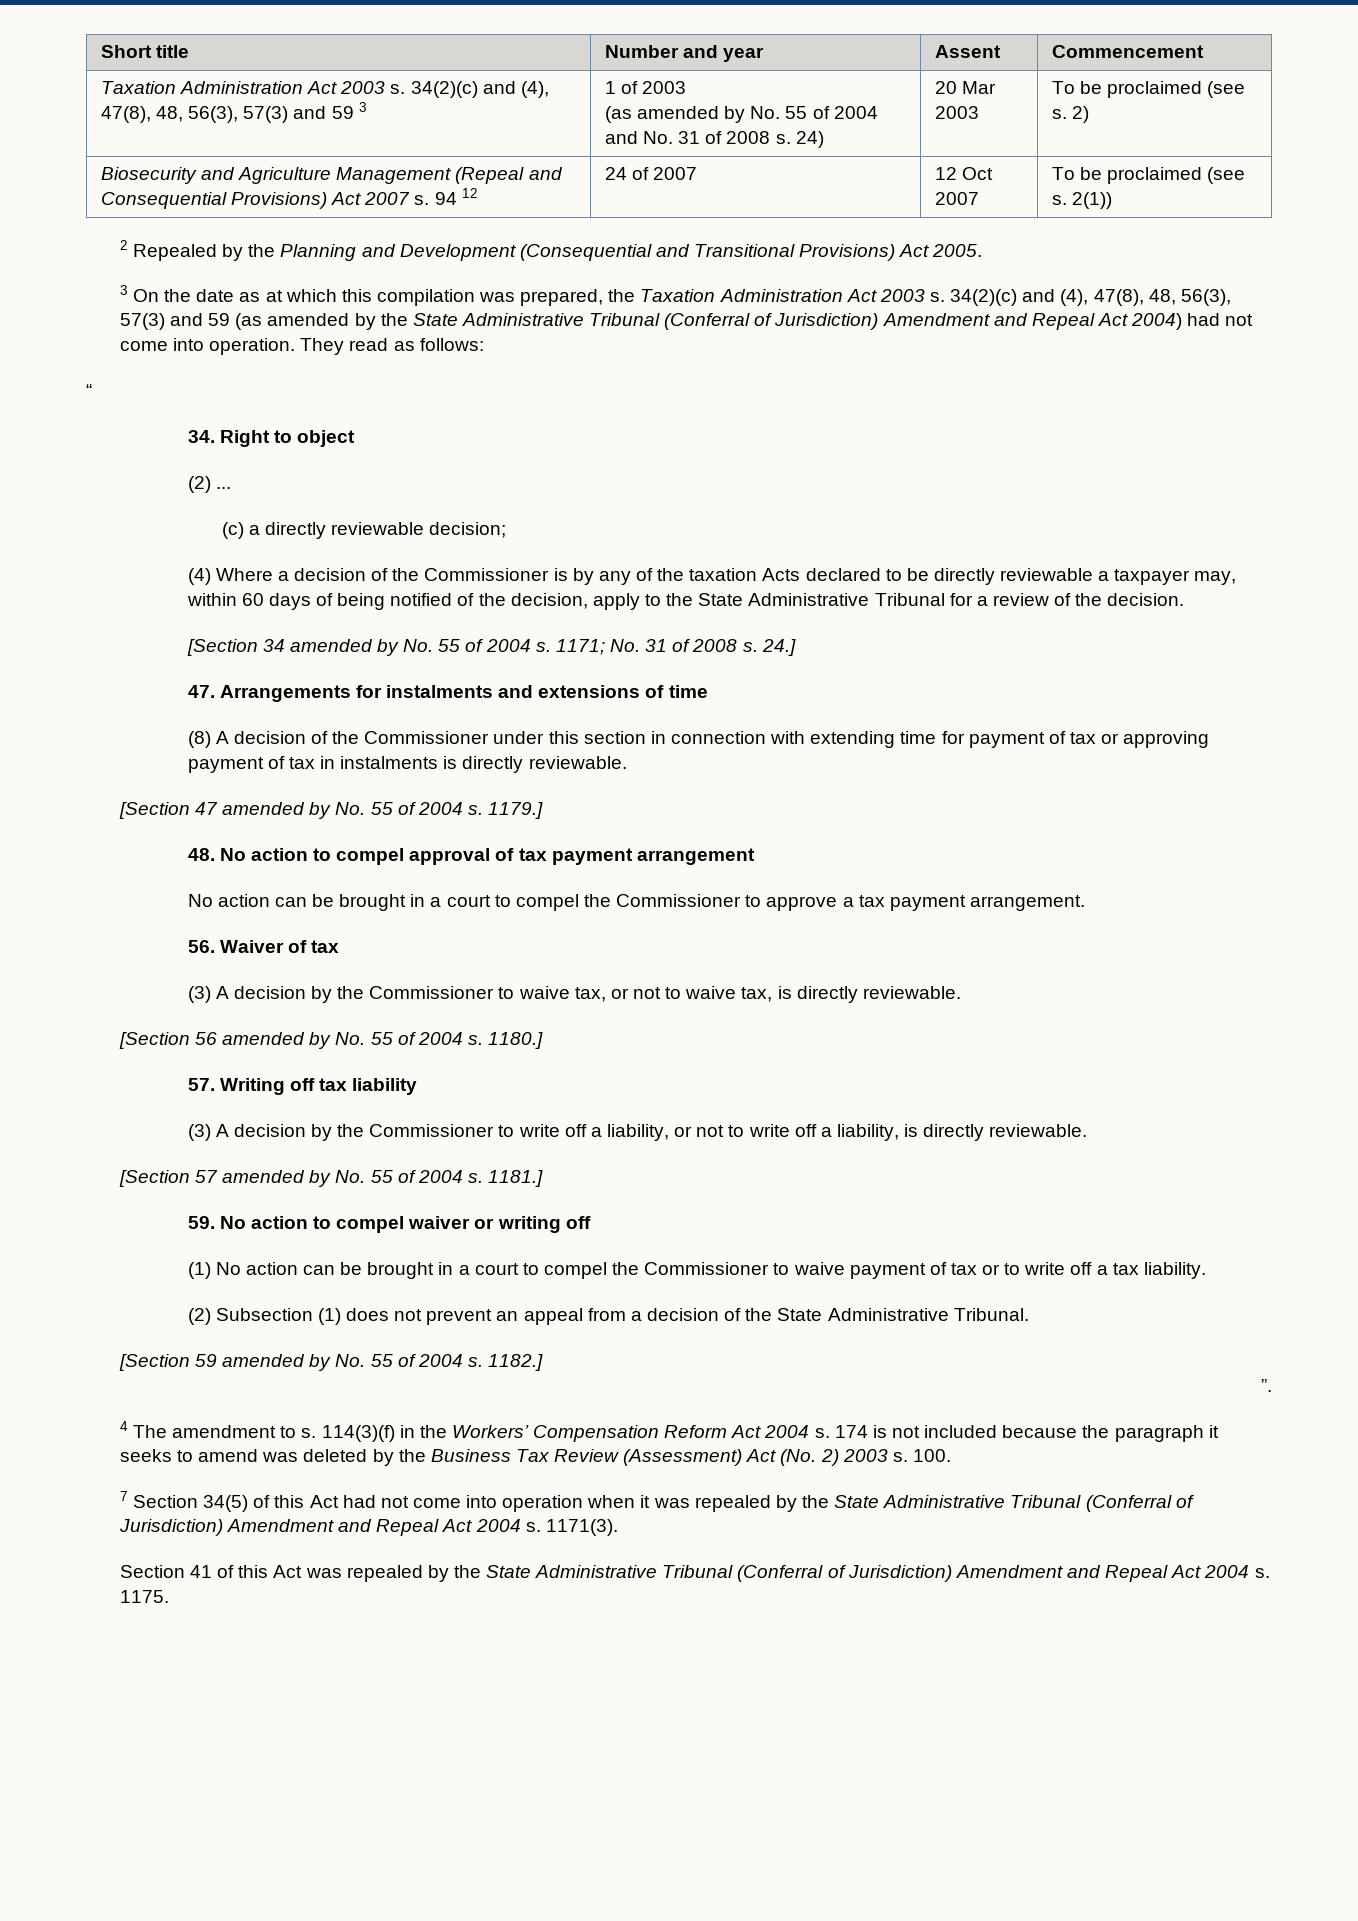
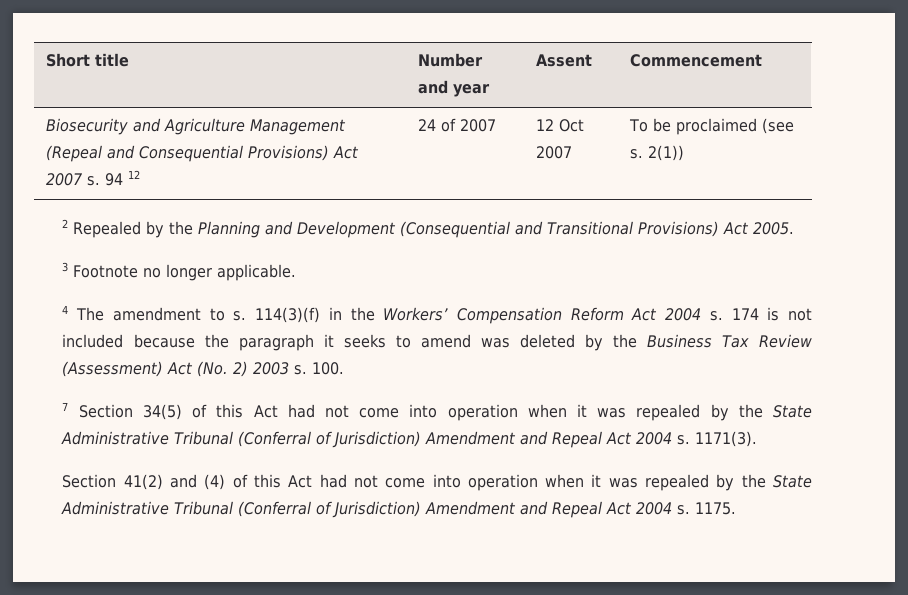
[100,81,549,98] [100,102,367,123] [604,81,687,94] [604,106,878,123] [604,131,824,148] [934,81,997,94] [934,106,979,119] [1051,81,1246,98] [1051,106,1090,123] // Taxation Administration Act 2003 s. 34(2)(c) and (4), 47(8), 48, 56(3), 57(3) and 59 3 | 1 of 2003 // (as amended by No. 55 of 2004 and No. 31 of 2008 s. 24) | 20 Mar 2003 | To be proclaimed (see s. 2) -> (763, 60) none
[133,289,1231,306] [119,313,1254,330] [119,338,484,355] [86,384,92,397] [187,430,356,447] [187,476,231,493] [221,522,507,539] [187,568,1237,585] [186,593,1185,610] [186,639,796,656] [187,685,708,702] [187,731,1210,748] [187,756,627,773] [118,802,544,819] [187,848,755,865] [187,894,1085,911] [187,940,340,953] [187,986,961,1003] [118,1032,544,1049] [187,1078,418,1095] [187,1124,1088,1141] [118,1170,544,1187] [187,1216,591,1233] [187,1262,1206,1279] [187,1308,1029,1325] [118,1354,544,1371] [1261,1379,1272,1392] On the date as at which this compilation was prepared, the Taxation Administration Act 2003 s. 34(2)(c) and (4), 47(8), 48, 56(3), 57(3) and 59 (as amended by the State Administrative Tribunal (Conferral of Jurisdiction) Amendment and Repeal Act 2004) had not come into operation. They read as follows: // “ // 34. Right to object // (2) ... // (c) a directly reviewable decision; // (4) Where a decision of the Commissioner is by any of the taxation Acts declared to be directly reviewable a taxpayer may, within 60 days of being notified of the decision, apply to the State Administrative Tribunal for a review of the decision. // [Section 34 amended by No. 55 of 2004 s. 1171; No. 31 of 2008 s. 24.] // 47. Arrangements for instalments and extensions of time // (8) A decision of the Commissioner under this section in connection with extending time for payment of tax or approving payment of tax in instalments is directly reviewable. // [Section 47 amended by No. 55 of 2004 s. 1179.] // 48. No action to compel approval of tax payment arrangement // No action can be brought in a court to compel the Commissioner to approve a tax payment arrangement. // 56. Waiver of tax // (3) A decision by the Commissioner to waive tax, or not to waive tax, is directly reviewable. // [Section 56 amended by No. 55 of 2004 s. 1180.] // 57. Writing off tax liability // (3) A decision by the Commissioner to write off a liability, or not to write off a liability, is directly reviewable. // [Section 57 amended by No. 55 of 2004 s. 1181.] // 59. No action to compel waiver or writing off // (1) No action can be brought in a court to compel the Commissioner to waive payment of tax or to write off a tax liability. // (2) Subsection (1) does not prevent an appeal from a decision of the State Administrative Tribunal. // [Section 59 amended by No. 55 of 2004 s. 1182.] // ”. -> [73,264,297,281] Footnote no longer applicable.
[190,1565,303,1578] 41 of this Act -> [123,474,602,491] 41(2) and (4) of this Act had not come into operation when it

